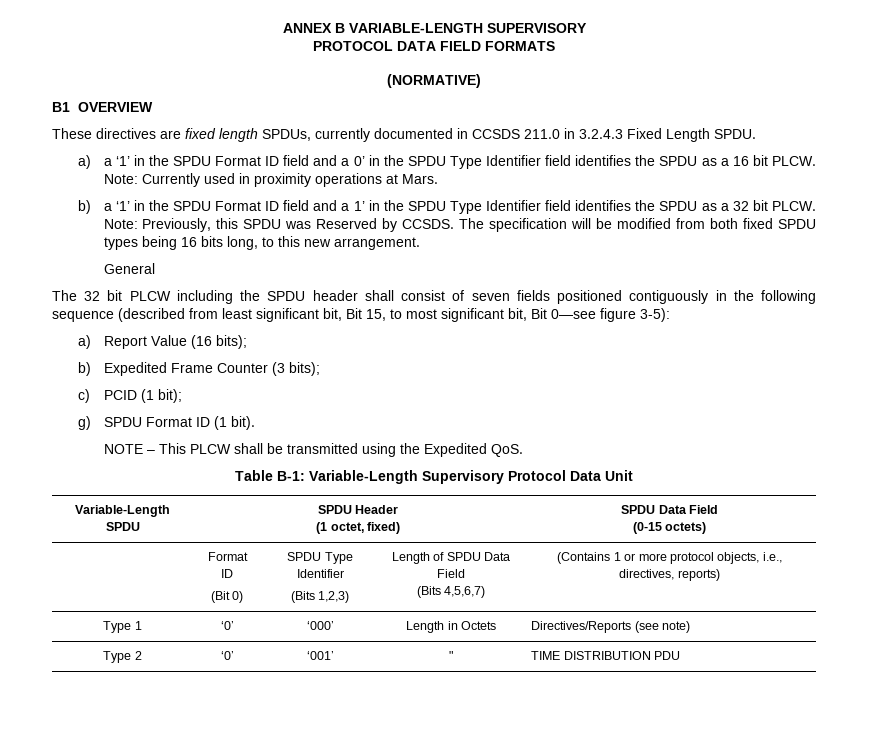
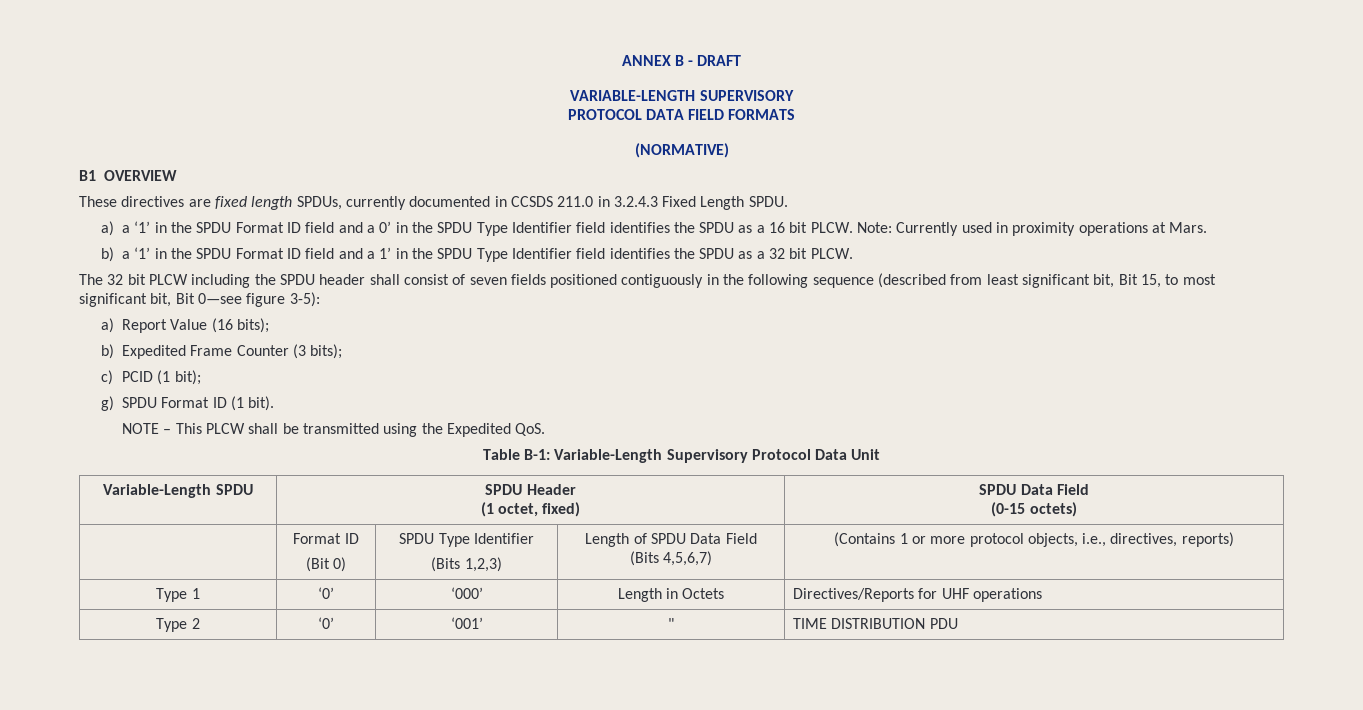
(345, 28) none -> [688,55,742,66] - DRAFT //
[103,218,816,232] [103,236,420,250] [103,263,155,274] Note: Previously, this SPDU was Reserved by CCSDS. The specification will be modified from both fixed SPDU types being 16 bits long, to this new arrangement. // General -> (853, 253) none
[634,621,691,633] (see note) -> [918,588,1042,602] for UHF operations

